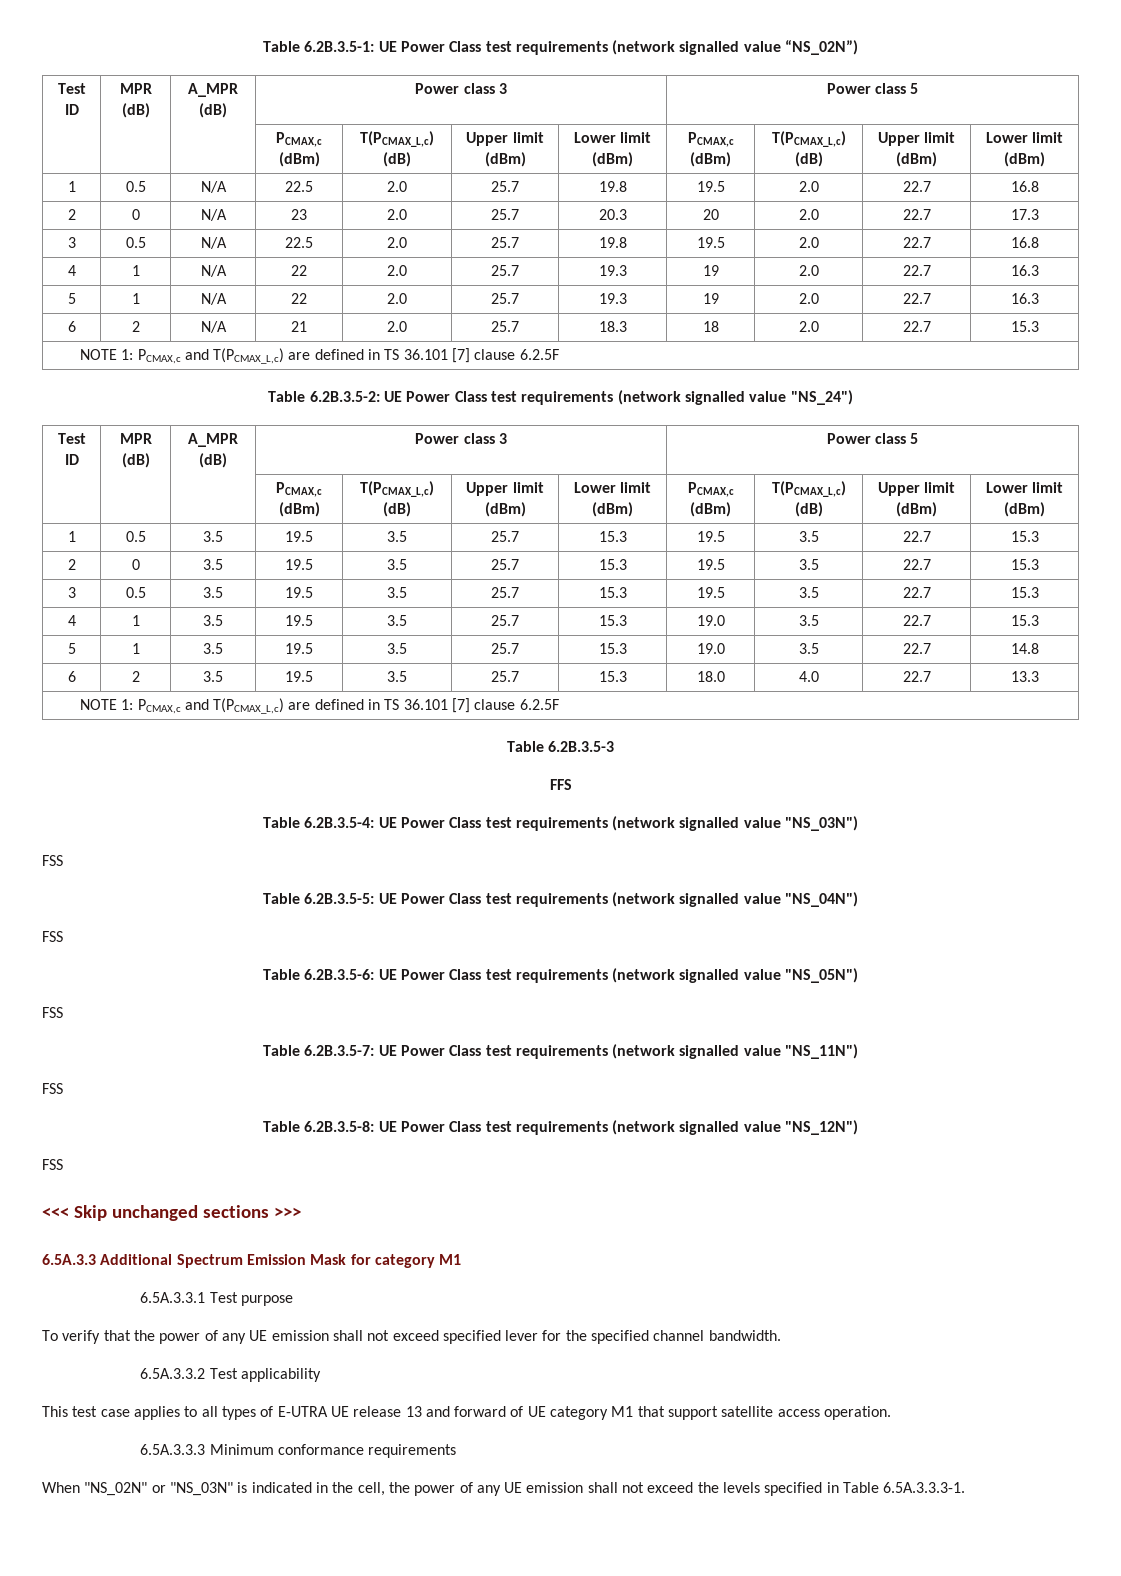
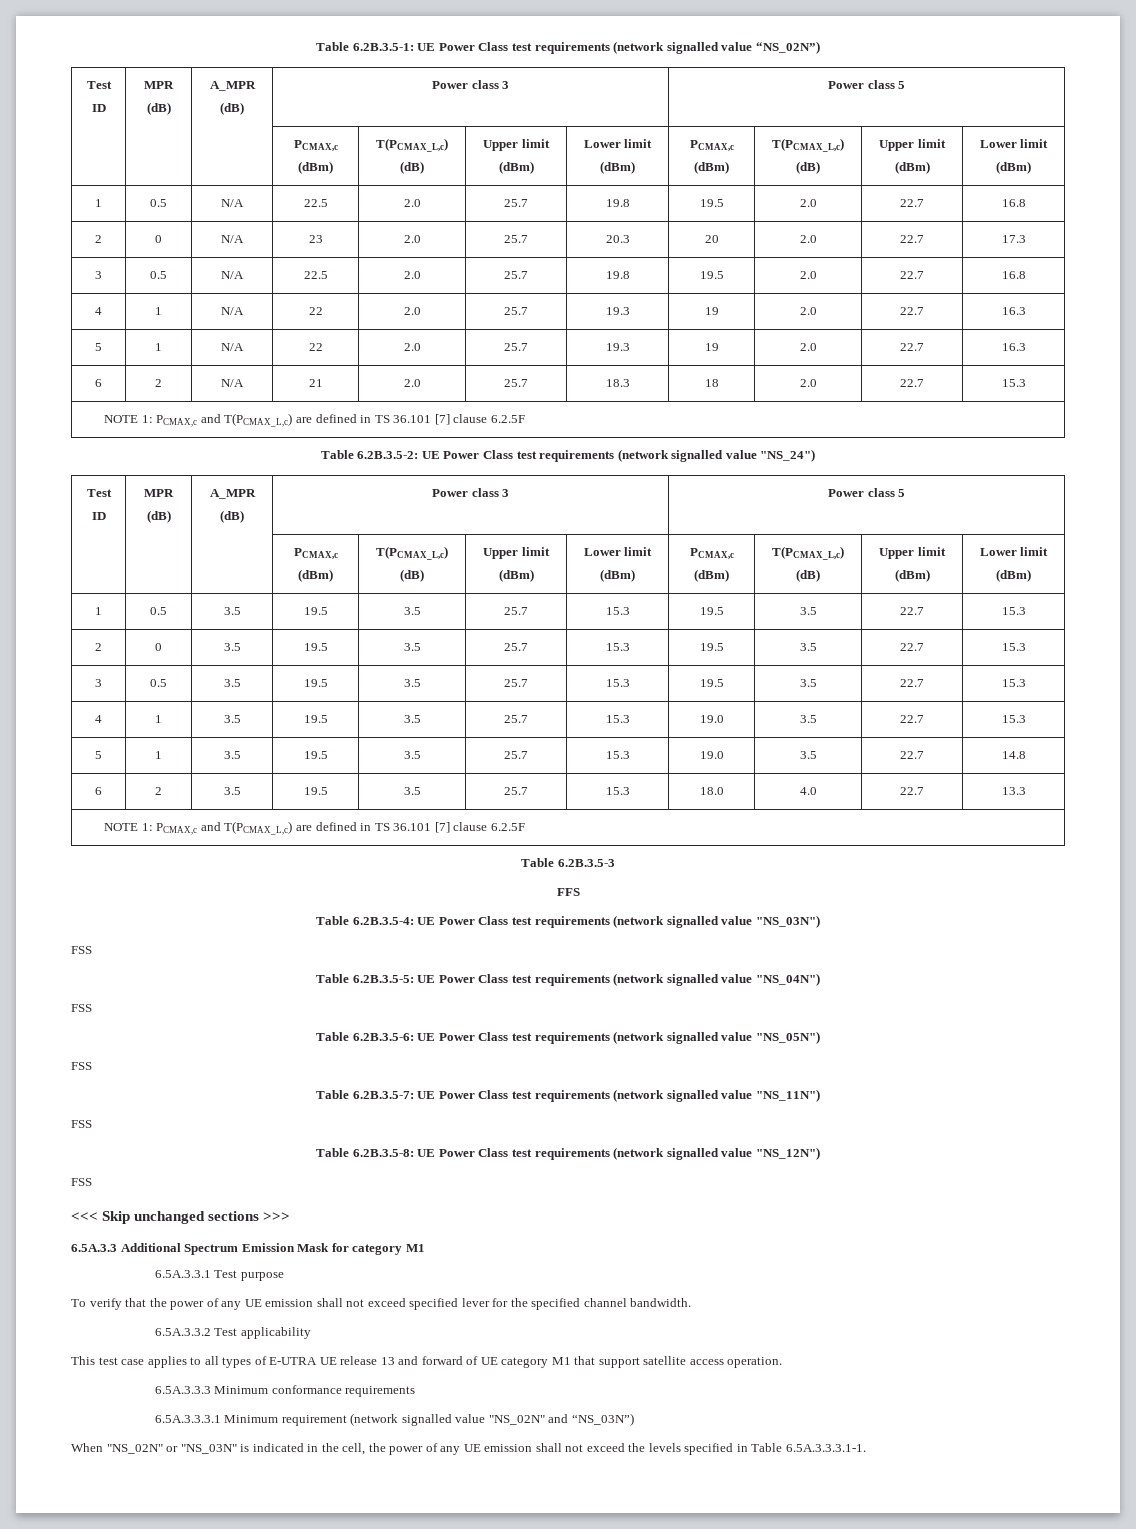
(457, 1451) none -> [154,1413,634,1426] // 6.5A.3.3.3.1 Minimum requirement (network signalled value "NS_02N" and “NS_03N”)
[883,1482,966,1493] 6.5A.3.3.3-1. -> [785,1444,866,1452] 6.5A.3.3.3.1-1.

